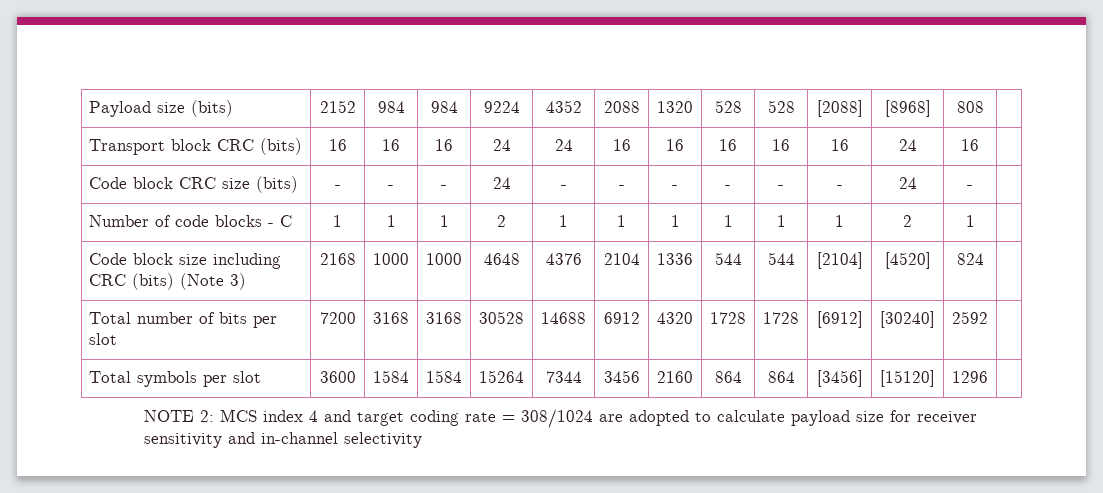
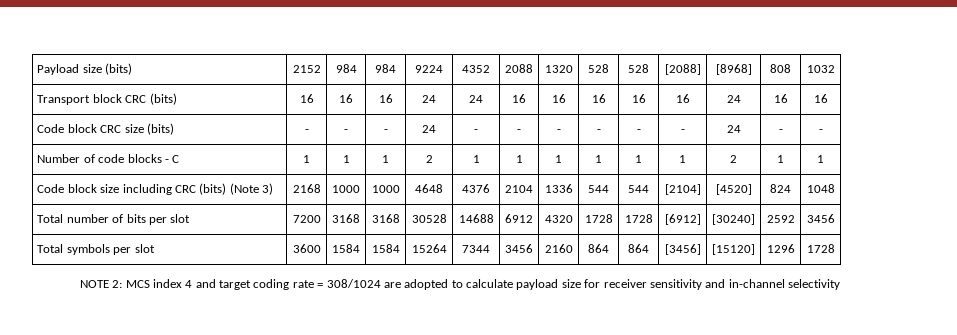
(984, 107) none -> [806,65,835,73] 1032
(979, 145) none -> [813,94,828,103] 16
(973, 187) none -> [818,129,823,133] -
(975, 221) none -> [817,155,824,163] 1
(984, 259) none -> [806,184,835,193] 1048
(988, 317) none -> [806,214,835,223] 3456
(988, 377) none -> [806,244,835,253] 1728

